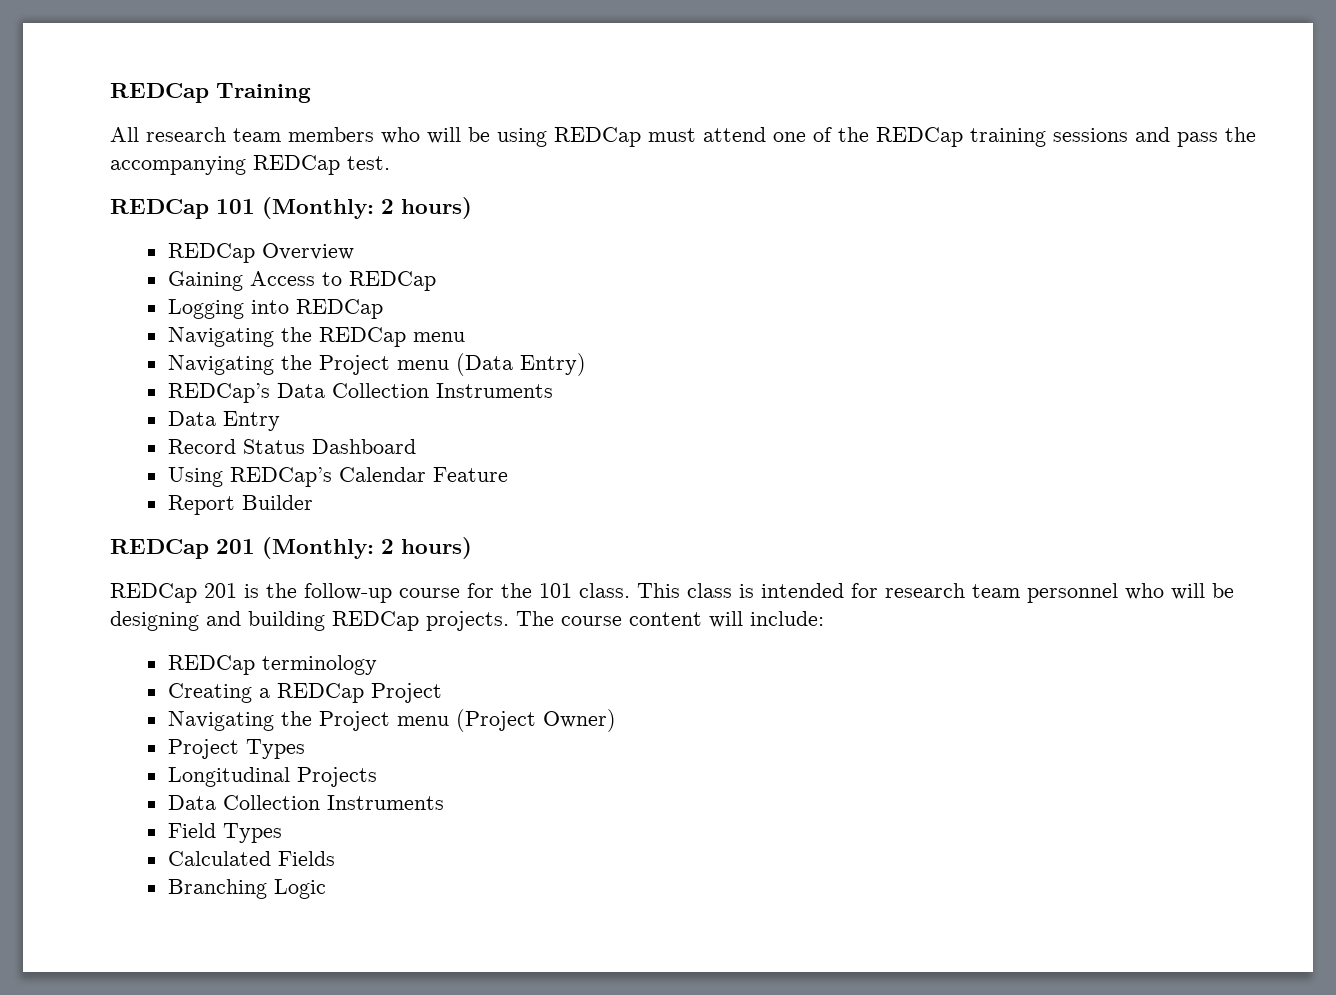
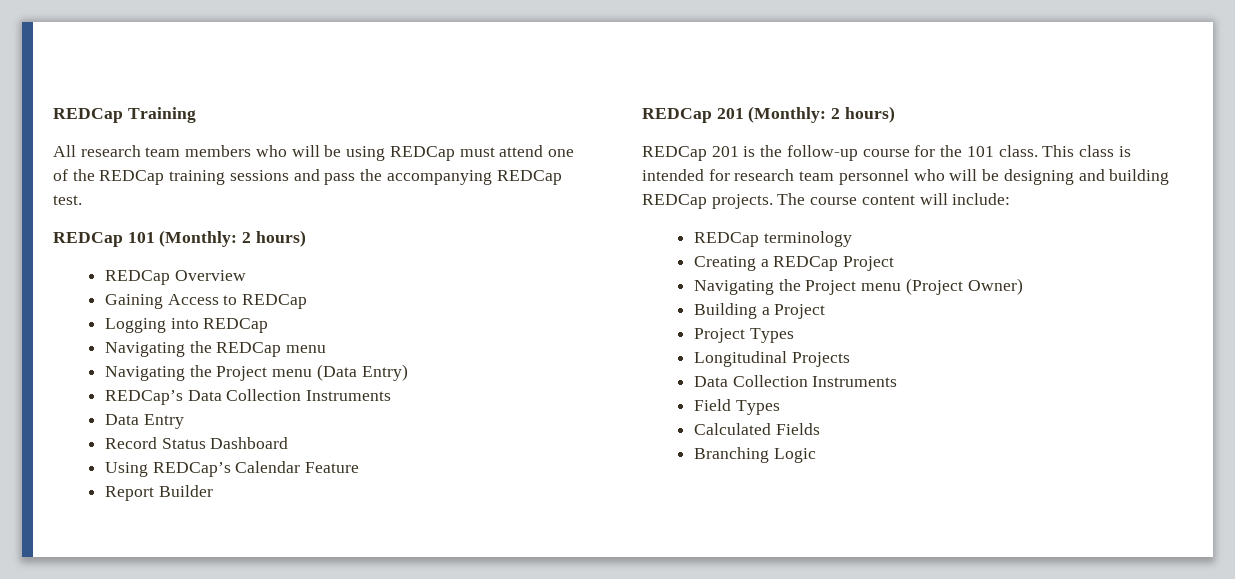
(616, 720) none -> [693,303,826,319] // Building a Project

